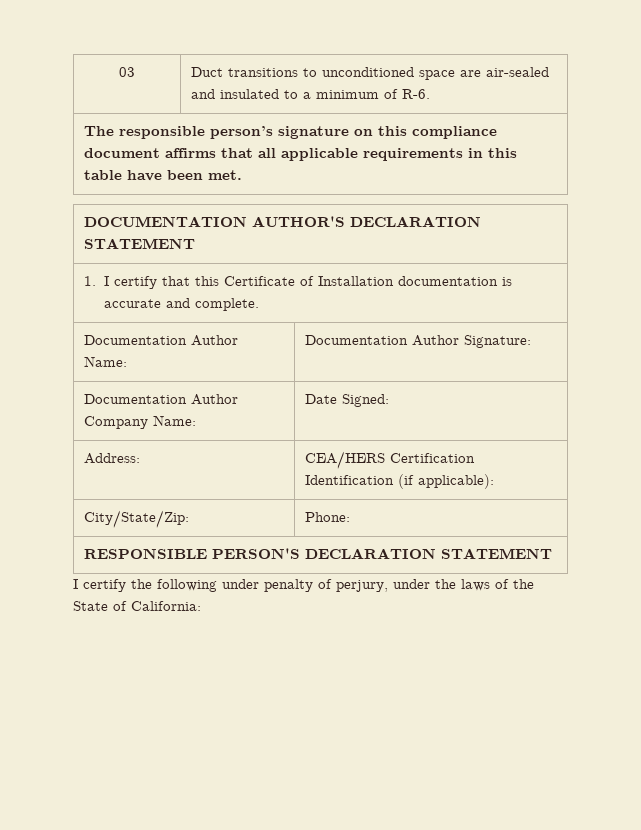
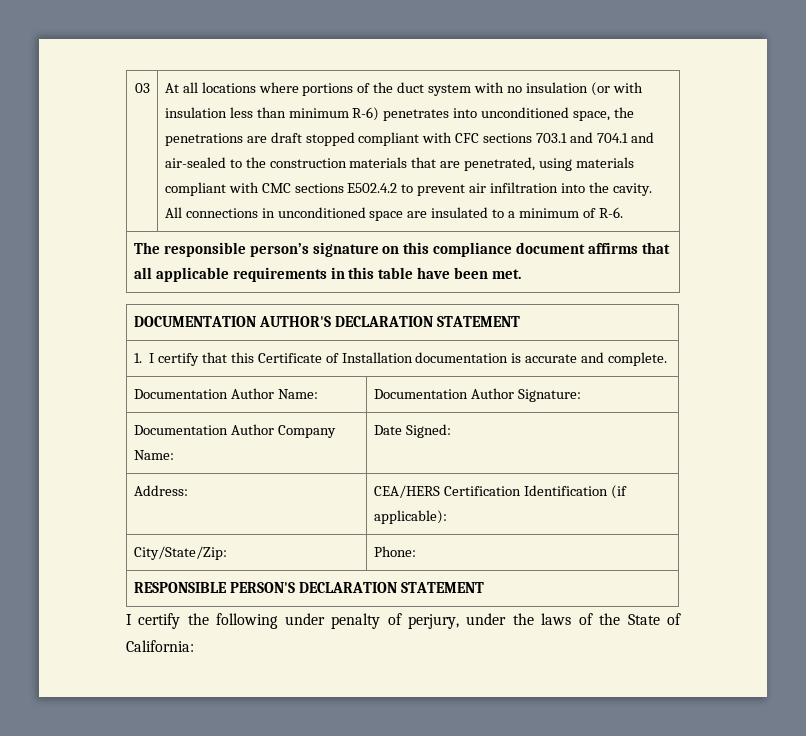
[191,67,318,77] Duct transitions to -> [164,82,643,96] [164,107,635,121] [164,132,654,146] [164,157,635,171] [164,182,652,196] [164,207,275,218] At all locations where portions of the duct system with no insulation (or with insulation less than minimum R-6) penetrates into unconditioned space, the penetrations are draft stopped compliant with CFC sections 703.1 and 704.1 and air-sealed to the construction materials that are penetrated, using materials compliant with CMC sections E502.4.2 to prevent air infiltration into the cavity. All connections in
[486,67,550,77] [191,89,216,99] air-sealed and -> (428, 214) none

